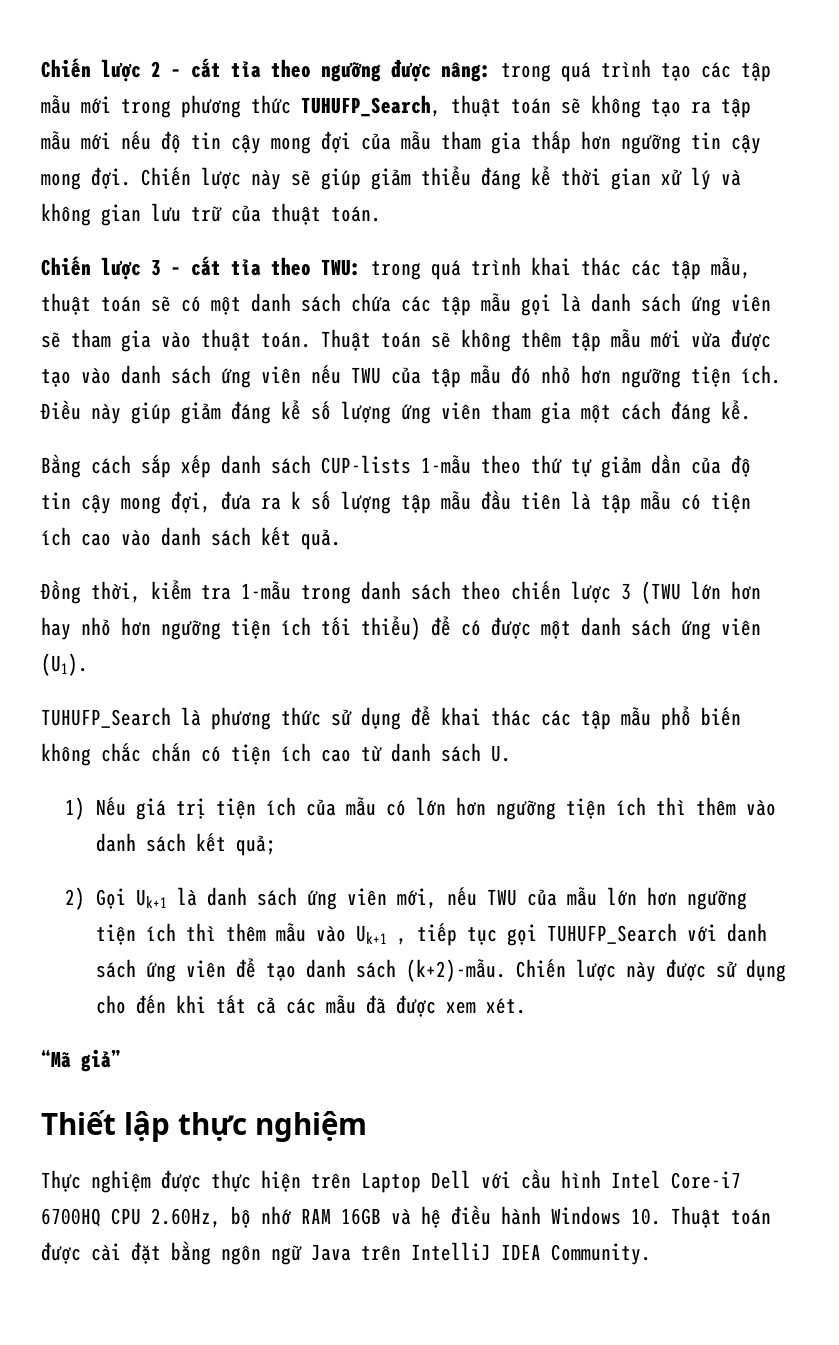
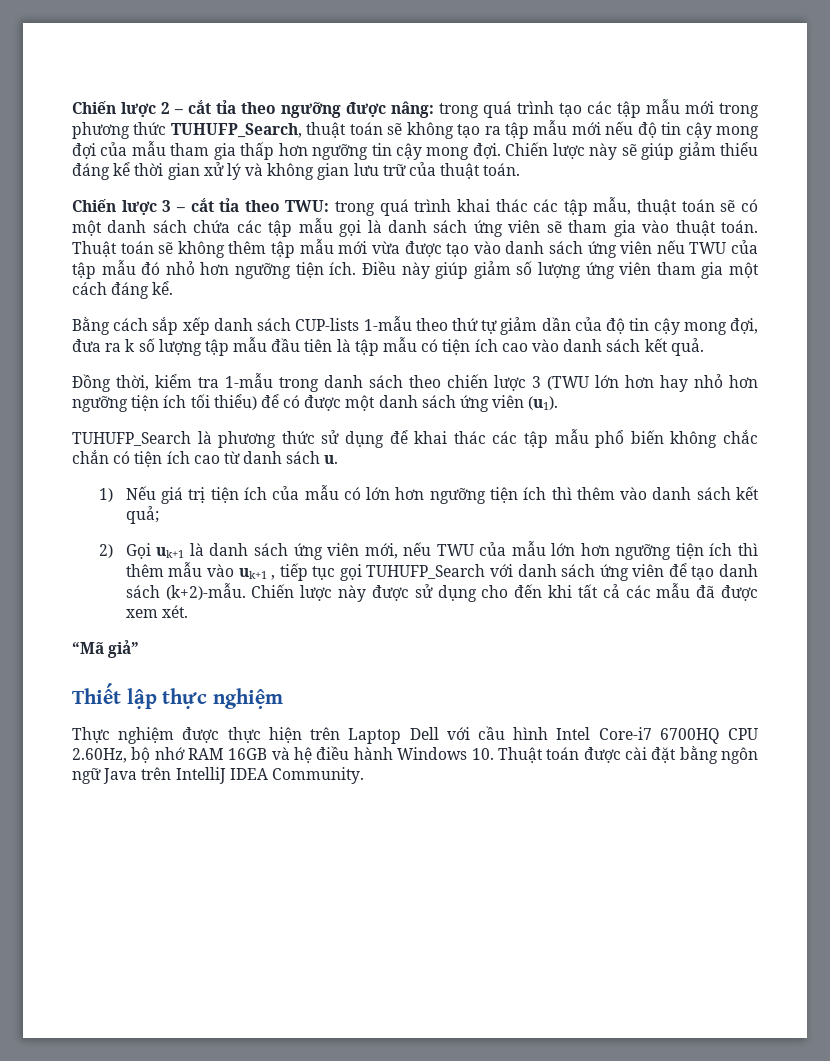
[231,400,301,424] đáng kể -> (511, 270) none
[41,653,88,676] (U1). -> [528,396,559,410] (u1).
[491,745,511,762] U. -> [324,455,339,464] u.
[136,889,168,908] Uk+1 -> [156,547,185,558] uk+1
[356,925,388,944] Uk+1 -> [238,568,267,579] uk+1

